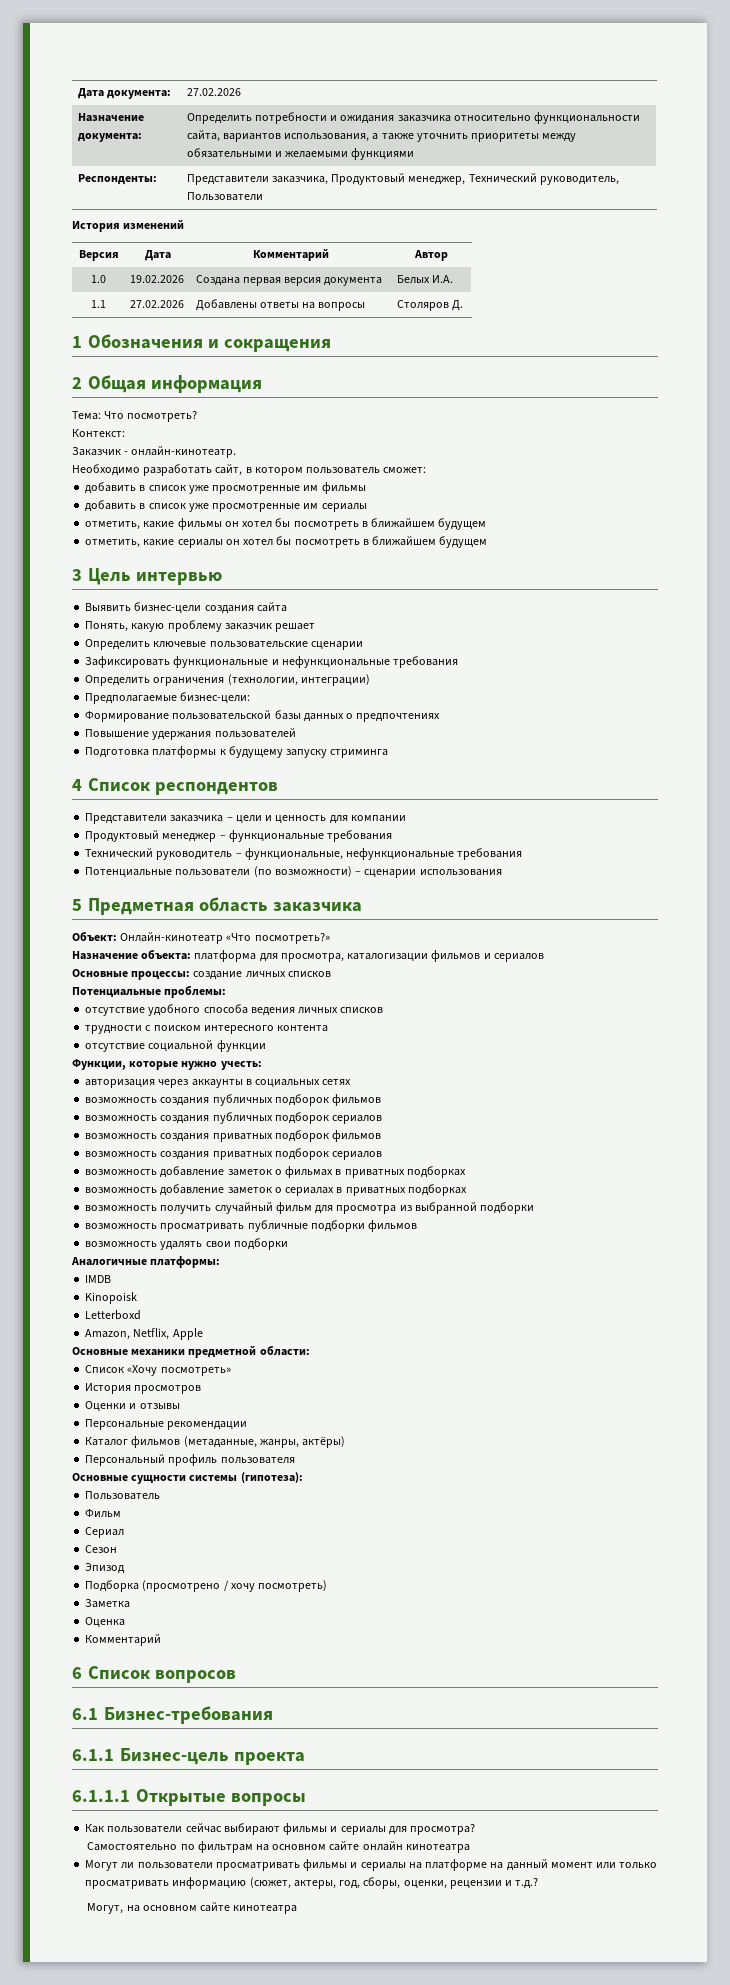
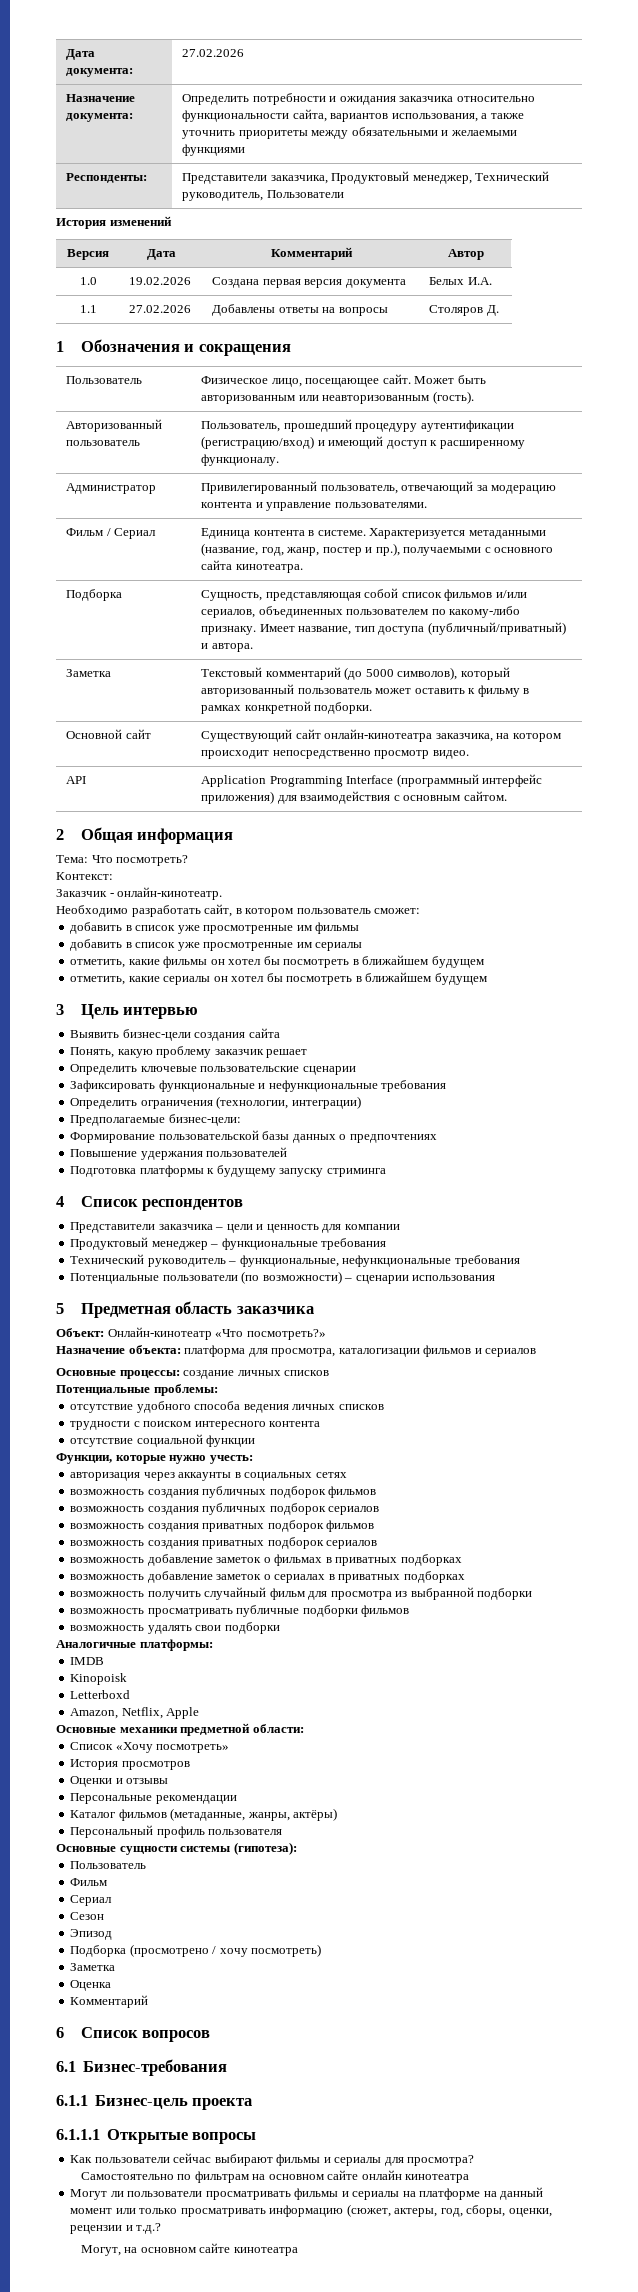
(331, 345) none -> [66,376,143,384] [201,374,486,387] [201,391,474,404] [66,419,163,432] [66,440,141,446] [201,419,514,432] [201,436,525,449] [201,454,280,466] [66,483,157,494] [201,481,557,494] [201,502,427,511] [66,528,157,539] [201,528,546,539] [201,543,554,556] [201,560,303,573] [66,589,123,601] [201,588,527,601] [201,606,521,618] [201,622,566,635] [201,643,253,652] [66,669,112,677] [201,667,510,680] [201,684,530,697] [201,701,373,714] [66,729,151,739] [201,729,561,742] [201,750,469,759] [66,776,87,784] [201,774,543,787] [201,791,507,804] // Пользователь | Физическое лицо, посещающее сайт. Может быть авторизованным или неавторизованным (гость). // Авторизованный пользователь | Пользователь, прошедший процедуру аутентификации (регистрацию/вход) и имеющий доступ к расширенному функционалу. // Администратор | Привилегированный пользователь, отвечающий за модерацию контента и управление пользователями. // Фильм / Сериал | Единица контента в системе. Характеризуется метаданными (название, год, жанр, постер и пр.), получаемыми с основного сайта кинотеатра. // Подборка | Сущность, представляющая собой список фильмов и/или сериалов, объединенных пользователем по какому-либо признаку. Имеет название, тип доступа (публичный/приватный) и автора. // Заметка | Текстовый комментарий (до 5000 символов), который авторизованный пользователь может оставить к фильму в рамках конкретной подборки. // Основной сайт | Существующий сайт онлайн-кинотеатра заказчика, на котором происходит непосредственно просмотр видео. // API | Application Programming Interface (программный интерфейс приложения) для взаимодействия с основным сайтом.

